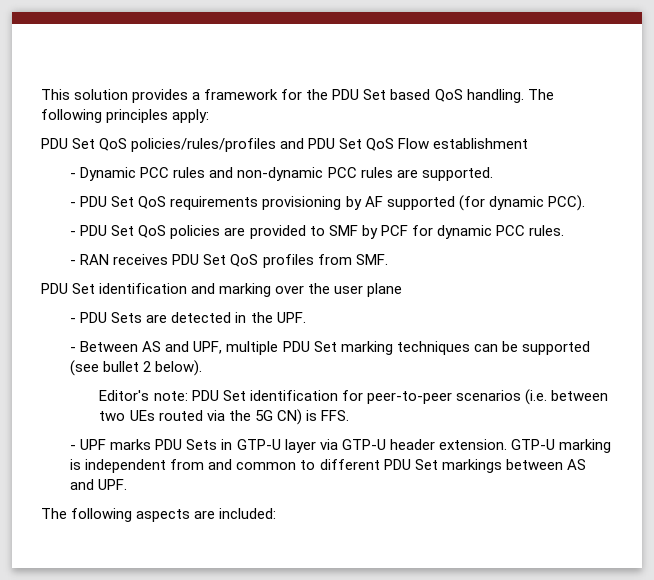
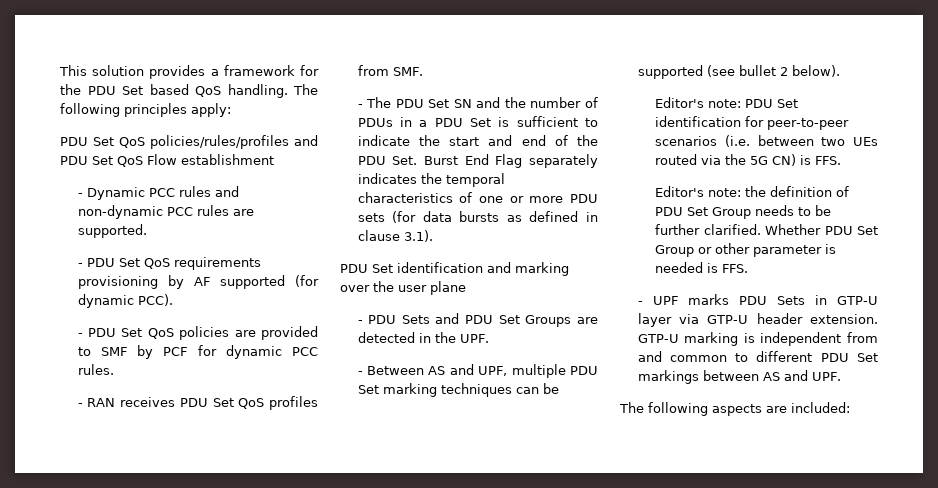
(388, 259) none -> [357,97,598,108] [357,116,598,127] [357,135,598,146] [357,154,598,168] [357,173,505,187] [357,192,598,203] [357,211,598,223] [357,230,433,242] // - The PDU Set SN and the number of PDUs in a PDU Set is sufficient to indicate the start and end of the PDU Set. Burst End Flag separately indicates the temporal characteristics of one or more PDU sets (for data bursts as defined in clause 3.1).
(143, 317) none -> [435,313,572,327] and PDU Set Groups
(349, 415) none -> [655,186,850,197] [655,205,832,219] [655,224,878,235] [655,243,837,257] [655,262,749,273] // Editor's note: the definition of PDU Set Group needs to be further clarified. Whether PDU Set Group or other parameter is needed is FFS.

